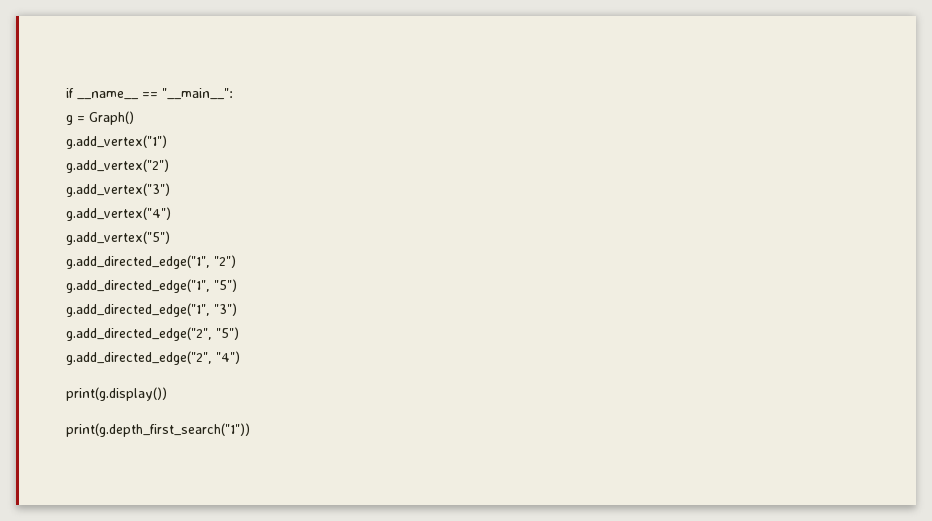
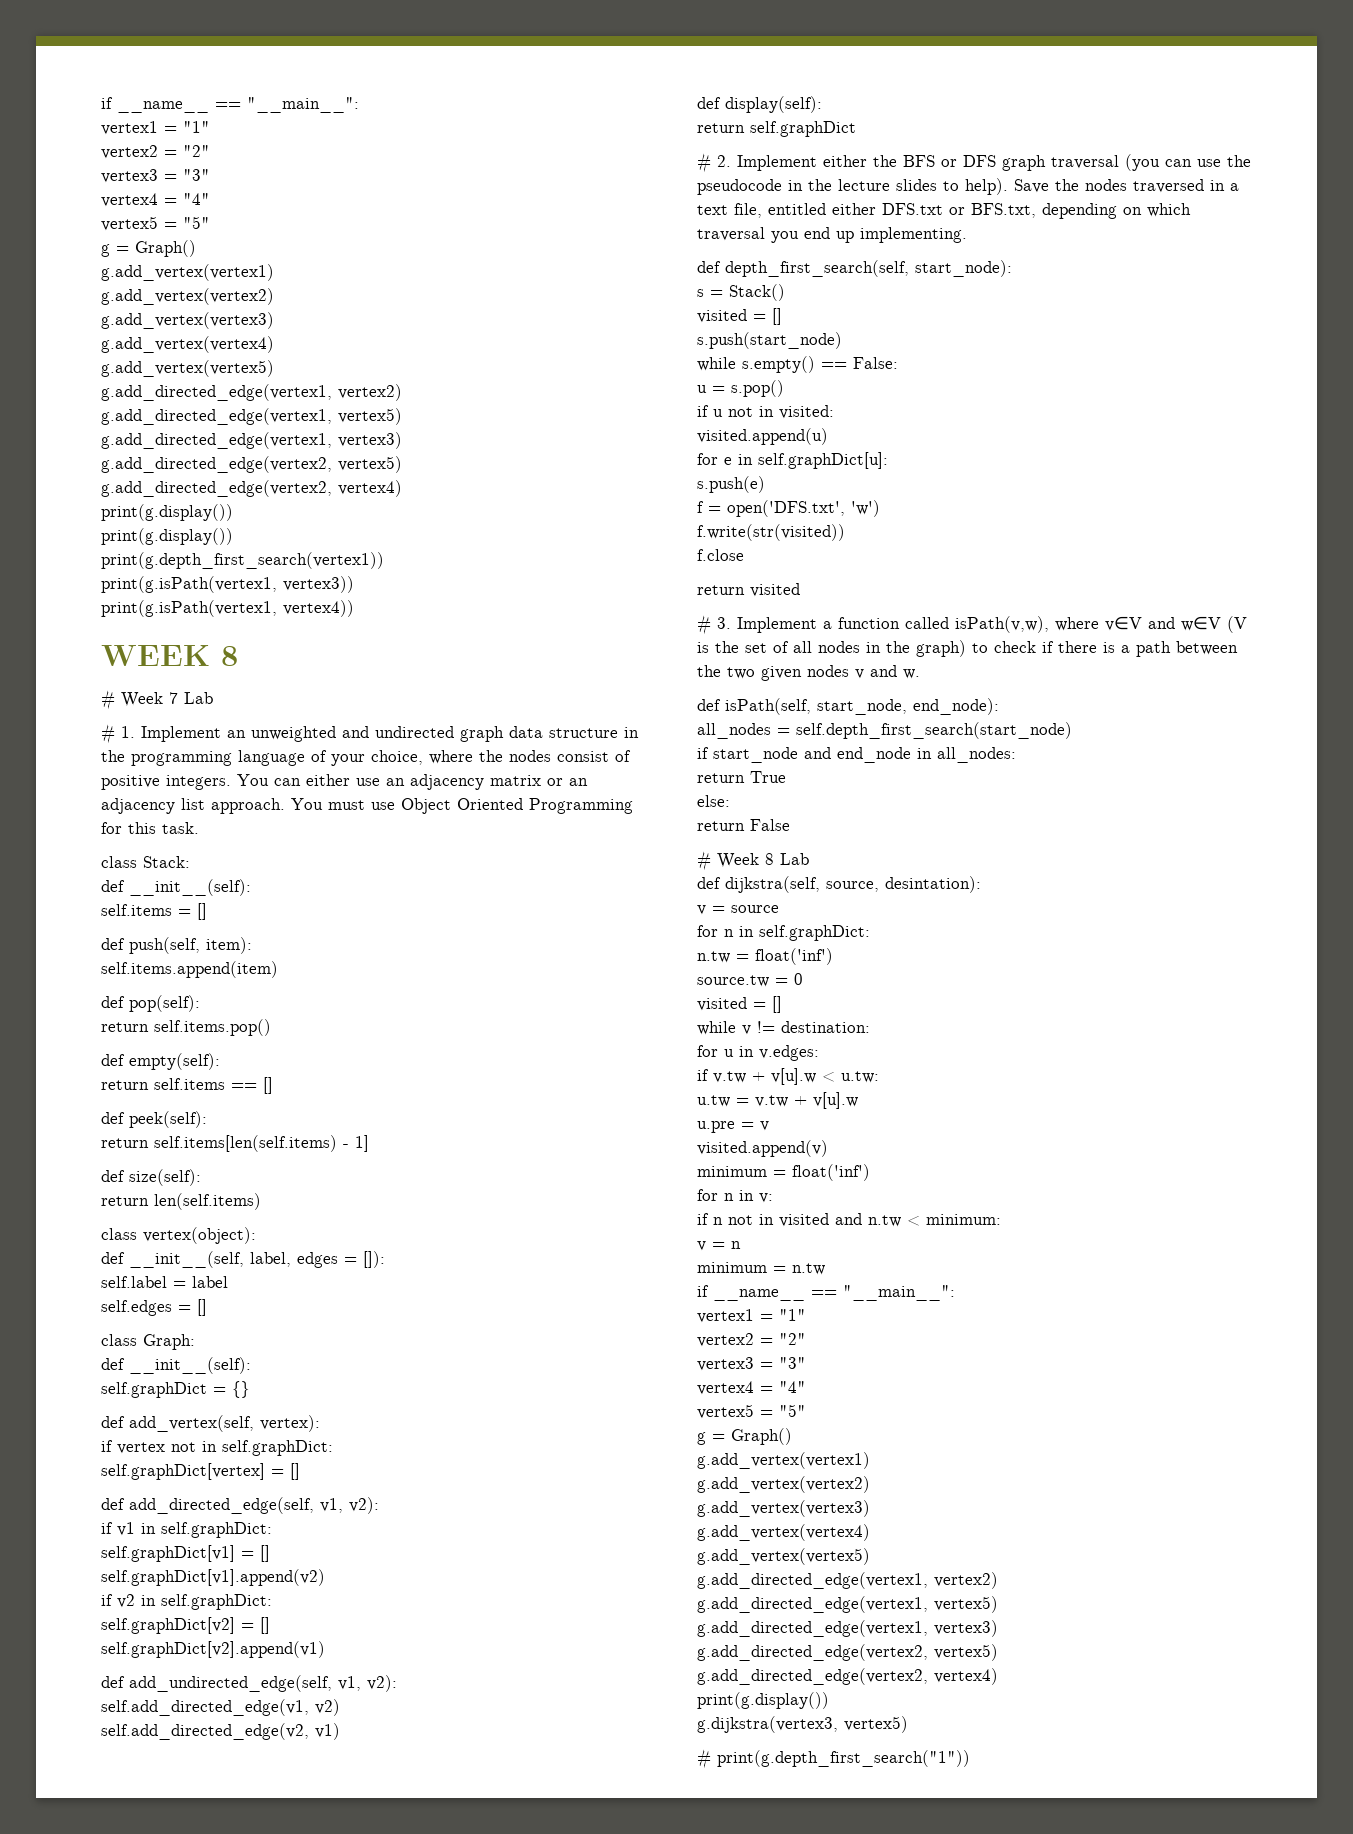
[66,88,233,100] [66,111,134,125] [66,135,167,149] [66,159,169,173] [66,183,170,197] [66,207,171,221] [66,231,170,245] [66,255,236,269] [66,279,237,293] [66,303,237,317] [66,327,239,341] [66,351,240,365] [66,387,167,401] if __name__ == "__main__": // g = Graph() // g.add_vertex("1") // g.add_vertex("2") // g.add_vertex("3") // g.add_vertex("4") // g.add_vertex("5") // g.add_directed_edge("1", "2") // g.add_directed_edge("1", "5") // g.add_directed_edge("1", "3") // g.add_directed_edge("2", "5") // g.add_directed_edge("2", "4") // print(g.display()) // -> [101,97,359,113] [101,121,210,135] [101,145,210,159] [101,169,210,183] [101,193,210,207] [101,216,210,231] [101,240,196,257] [101,264,274,281] [101,288,274,305] [101,312,274,329] [101,336,274,353] [101,360,274,377] [101,384,402,401] [101,408,402,425] [101,432,402,449] [101,456,402,473] [101,480,402,497] [101,504,233,521] [101,528,233,545] [101,552,384,569] [101,576,354,593] [101,600,354,617] [101,645,238,666] [101,690,213,710] [101,724,639,744] [101,750,631,766] [101,774,588,790] [101,798,633,814] [101,822,199,834] [101,856,190,868] [101,879,251,896] [101,903,207,920] [101,937,252,954] [101,961,278,978] [101,995,200,1012] [101,1019,271,1036] [101,1053,220,1070] [101,1077,273,1094] [101,1111,207,1128] [101,1135,369,1152] [101,1169,201,1186] [101,1193,261,1210] [101,1227,256,1244] [101,1251,385,1268] [101,1276,228,1288] [101,1299,207,1316] [101,1334,195,1350] [101,1357,251,1374] [101,1381,250,1398] [101,1415,320,1432] [101,1440,333,1456] [101,1463,300,1480] [101,1497,379,1514] [101,1522,272,1538] [101,1545,270,1562] [101,1569,325,1586] [101,1594,272,1610] [101,1617,270,1634] [101,1641,325,1658] [101,1675,397,1692] [101,1699,340,1716] [101,1723,340,1740] [697,96,822,113] [697,121,856,137] [697,153,1251,173] [697,178,1239,195] [697,203,1191,219] [697,227,967,243] [697,260,1012,277] [697,284,785,301] [697,308,782,325] [697,332,842,349] [697,356,898,373] [697,380,784,397] [697,405,834,419] [697,428,828,445] [697,452,888,469] [697,476,765,493] [697,500,880,517] [697,524,845,541] [697,549,744,561] [697,583,800,597] [697,615,1247,635] [697,640,1238,657] [697,665,920,681] [697,698,999,715] [697,722,1072,739] [697,747,1016,763] [697,771,786,783] [697,795,730,807] [697,819,790,831] [697,851,809,871] [697,876,981,893] [697,905,779,915] [697,925,870,941] [697,948,833,965] [697,973,803,987] [697,996,782,1013] [697,1021,870,1035] [697,1045,819,1061] [697,1068,879,1085] [697,1092,858,1109] [697,1121,769,1133] [697,1140,828,1157] [697,1164,870,1181] [697,1189,773,1203] [697,1213,1001,1227] [697,1241,741,1251] [697,1262,825,1275] [697,1285,955,1301] [697,1309,806,1323] [697,1333,806,1347] [697,1357,806,1371] [697,1381,806,1395] [697,1404,806,1419] [697,1428,792,1445] [697,1452,870,1469] [697,1476,870,1493] [697,1500,870,1517] [697,1524,870,1541] [697,1548,870,1565] [697,1572,998,1589] [697,1596,998,1613] [697,1620,998,1637] [697,1644,998,1661] [697,1668,998,1685] [697,1692,829,1709] [697,1716,908,1733] [697,1749,711,1769] if __name__ == "__main__": // vertex1 = "1" // vertex2 = "2" // vertex3 = "3" // vertex4 = "4" // vertex5 = "5" // g = Graph() // g.add_vertex(vertex1) // g.add_vertex(vertex2) // g.add_vertex(vertex3) // g.add_vertex(vertex4) // g.add_vertex(vertex5) // g.add_directed_edge(vertex1, vertex2) // g.add_directed_edge(vertex1, vertex5) // g.add_directed_edge(vertex1, vertex3) // g.add_directed_edge(vertex2, vertex5) // g.add_directed_edge(vertex2, vertex4) // print(g.display()) // print(g.display()) // print(g.depth_first_search(vertex1)) // print(g.isPath(vertex1, vertex3)) // print(g.isPath(vertex1, vertex4)) // WEEK 8 // # Week 7 Lab // # 1. Implement an unweighted and undirected graph data structure in the programming language of your choice, where the nodes consist of positive integers. You can either use an adjacency matrix or an adjacency list approach. You must use Object Oriented Programming for this task. // class Stack: // def __init__(self): // self.items = [] // def push(self, item): // self.items.append(item) // def pop(self): // return self.items.pop() // def empty(self): // return self.items == [] // def peek(self): // return self.items[len(self.items) - 1] // def size(self): // return len(self.items) // class vertex(object): // def __init__(self, label, edges = []): // self.label = label // self.edges = [] // class Graph: // def __init__(self): // self.graphDict = {} // def add_vertex(self, vertex): // if vertex not in self.graphDict: // self.graphDict[vertex] = [] // def add_directed_edge(self, v1, v2): // if v1 in self.graphDict: // self.graphDict[v1] = [] // self.graphDict[v1].append(v2) // if v2 in self.graphDict: // self.graphDict[v2] = [] // self.graphDict[v2].append(v1) // def add_undirected_edge(self, v1, v2): // self.add_directed_edge(v1, v2) // self.add_directed_edge(v2, v1) // def display(self): // return self.graphDict // # 2. Implement either the BFS or DFS graph traversal (you can use the pseudocode in the lecture slides to help). Save the nodes traversed in a text file, entitled either DFS.txt or BFS.txt, depending on which traversal you end up implementing. // def depth_first_search(self, start_node): // s = Stack() // visited = [] // s.push(start_node) // while s.empty() == False: // u = s.pop() // if u not in visited: // visited.append(u) // for e in self.graphDict[u]: // s.push(e) // f = open('DFS.txt', 'w') // f.write(str(visited)) // f.close // return visited // # 3. Implement a function called isPath(v,w), where v∈V and w∈V (V is the set of all nodes in the graph) to check if there is a path between the two given nodes v and w. // def isPath(self, start_node, end_node): // all_nodes = self.depth_first_search(start_node) // if start_node and end_node in all_nodes: // return True // else: // return False // # Week 8 Lab // def dijkstra(self, source, desintation): // v = source // for n in self.graphDict: // n.tw = float('inf') // source.tw = 0 // visited = [] // while v != destination: // for u in v.edges: // if v.tw + v[u].w < u.tw: // u.tw = v.tw + v[u].w // u.pre = v // visited.append(v) // minimum = float('inf') // for n in v: // if n not in visited and n.tw < minimum: // v = n // minimum = n.tw // if __name__ == "__main__": // vertex1 = "1" // vertex2 = "2" // vertex3 = "3" // vertex4 = "4" // vertex5 = "5" // g = Graph() // g.add_vertex(vertex1) // g.add_vertex(vertex2) // g.add_vertex(vertex3) // g.add_vertex(vertex4) // g.add_vertex(vertex5) // g.add_directed_edge(vertex1, vertex2) // g.add_directed_edge(vertex1, vertex5) // g.add_directed_edge(vertex1, vertex3) // g.add_directed_edge(vertex2, vertex5) // g.add_directed_edge(vertex2, vertex4) // print(g.display()) // g.dijkstra(vertex3, vertex5) // #

